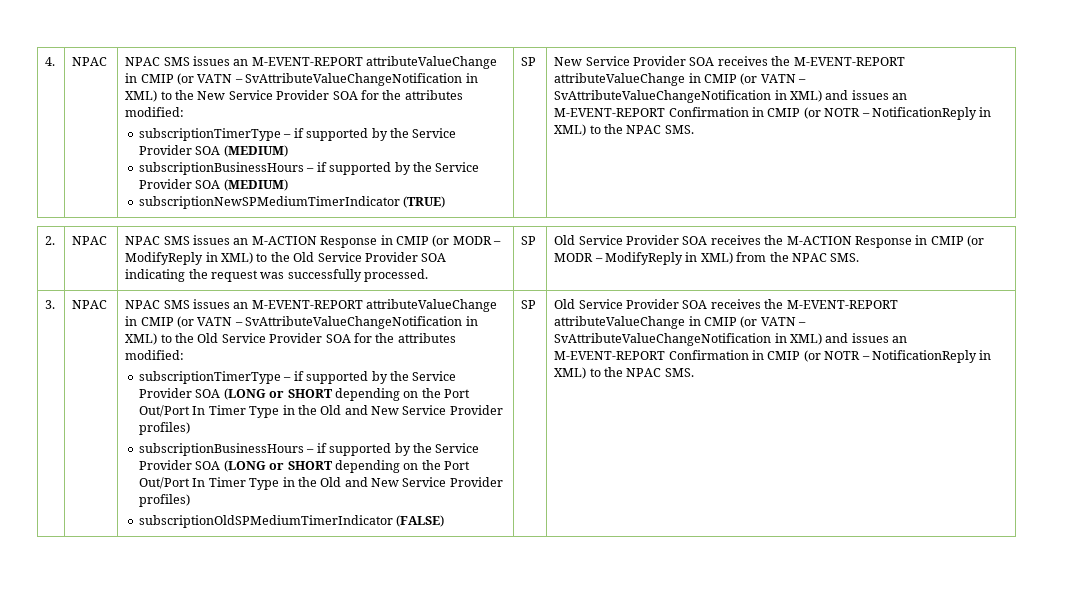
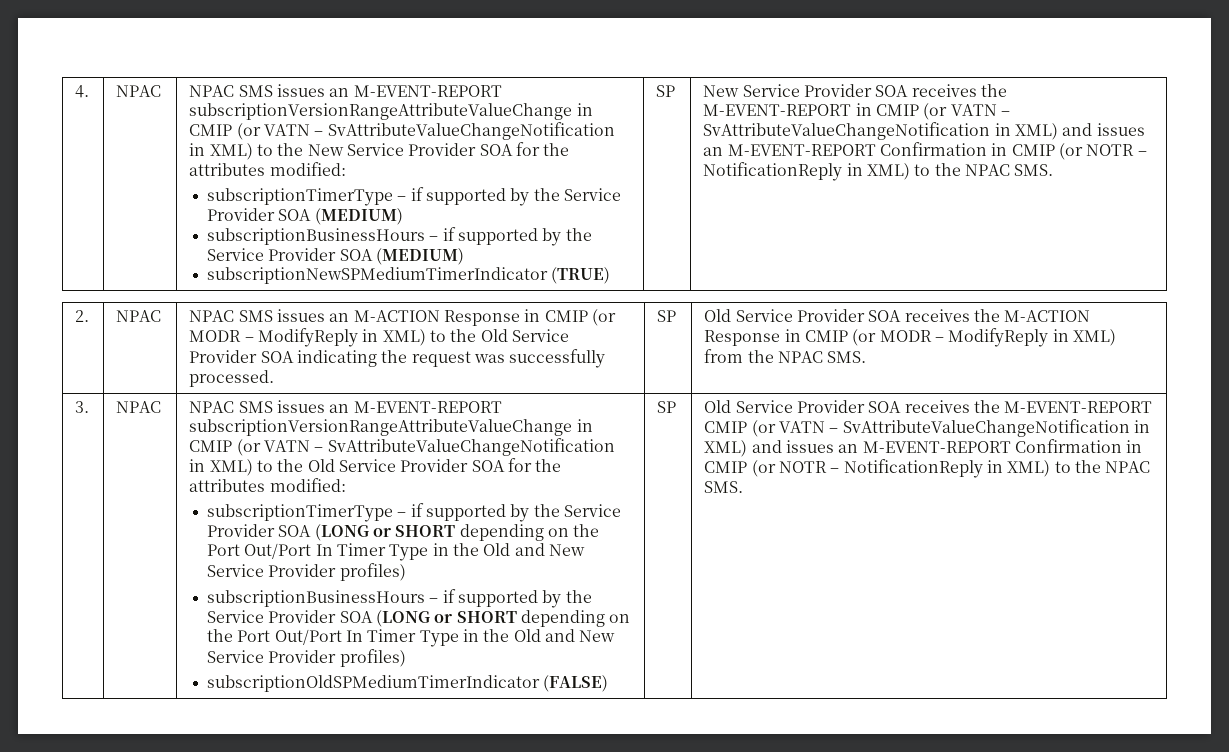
[366,56,498,69] attributeValueChange -> [189,103,573,120] subscriptionVersionRangeAttributeValueChange
[554,73,686,86] attributeValueChange -> (852, 110) none
[366,299,498,312] attributeValueChange -> [189,419,573,436] subscriptionVersionRangeAttributeValueChange
[554,316,701,329] attributeValueChange in -> (1153, 407) none

